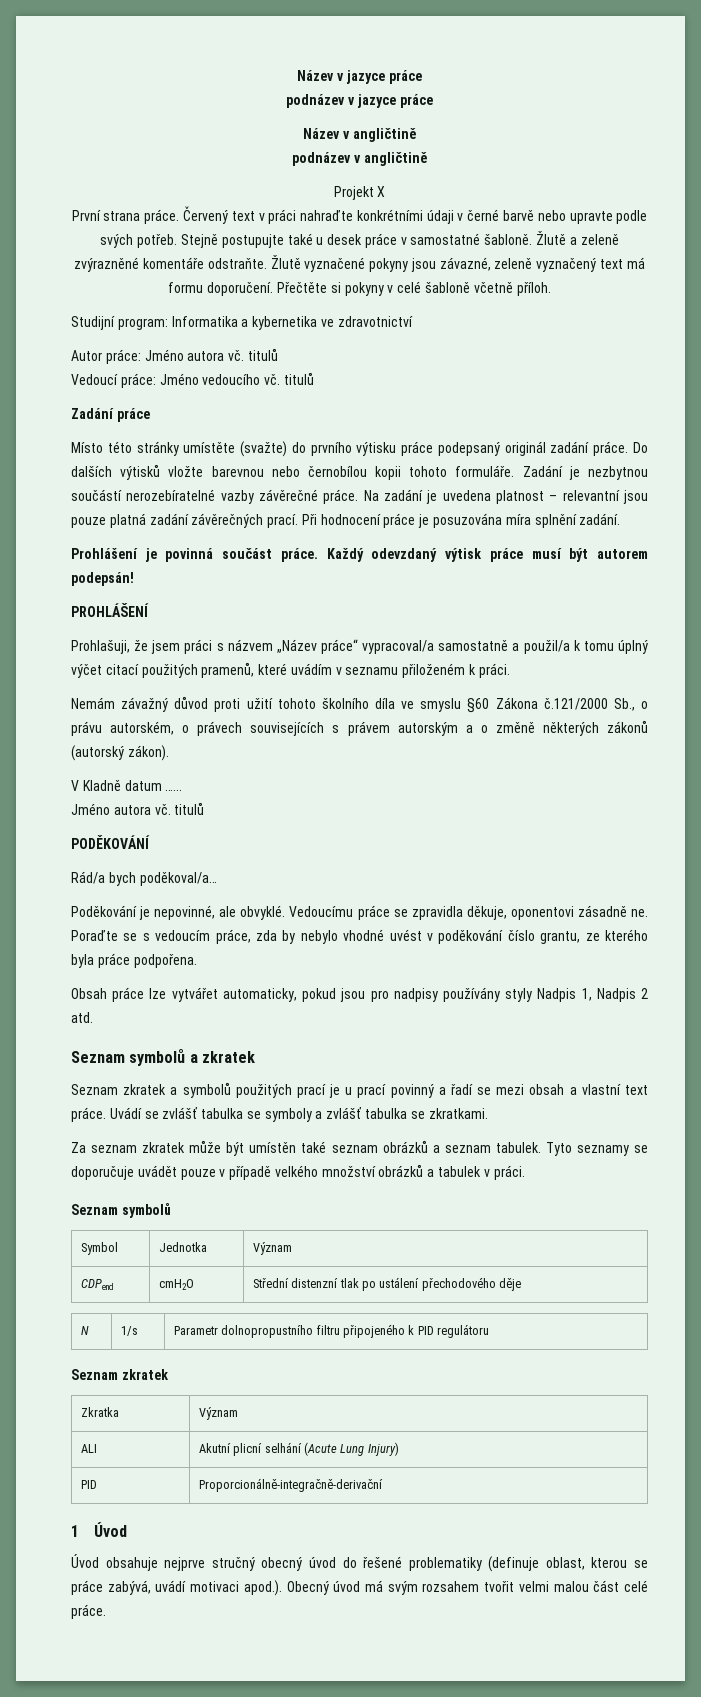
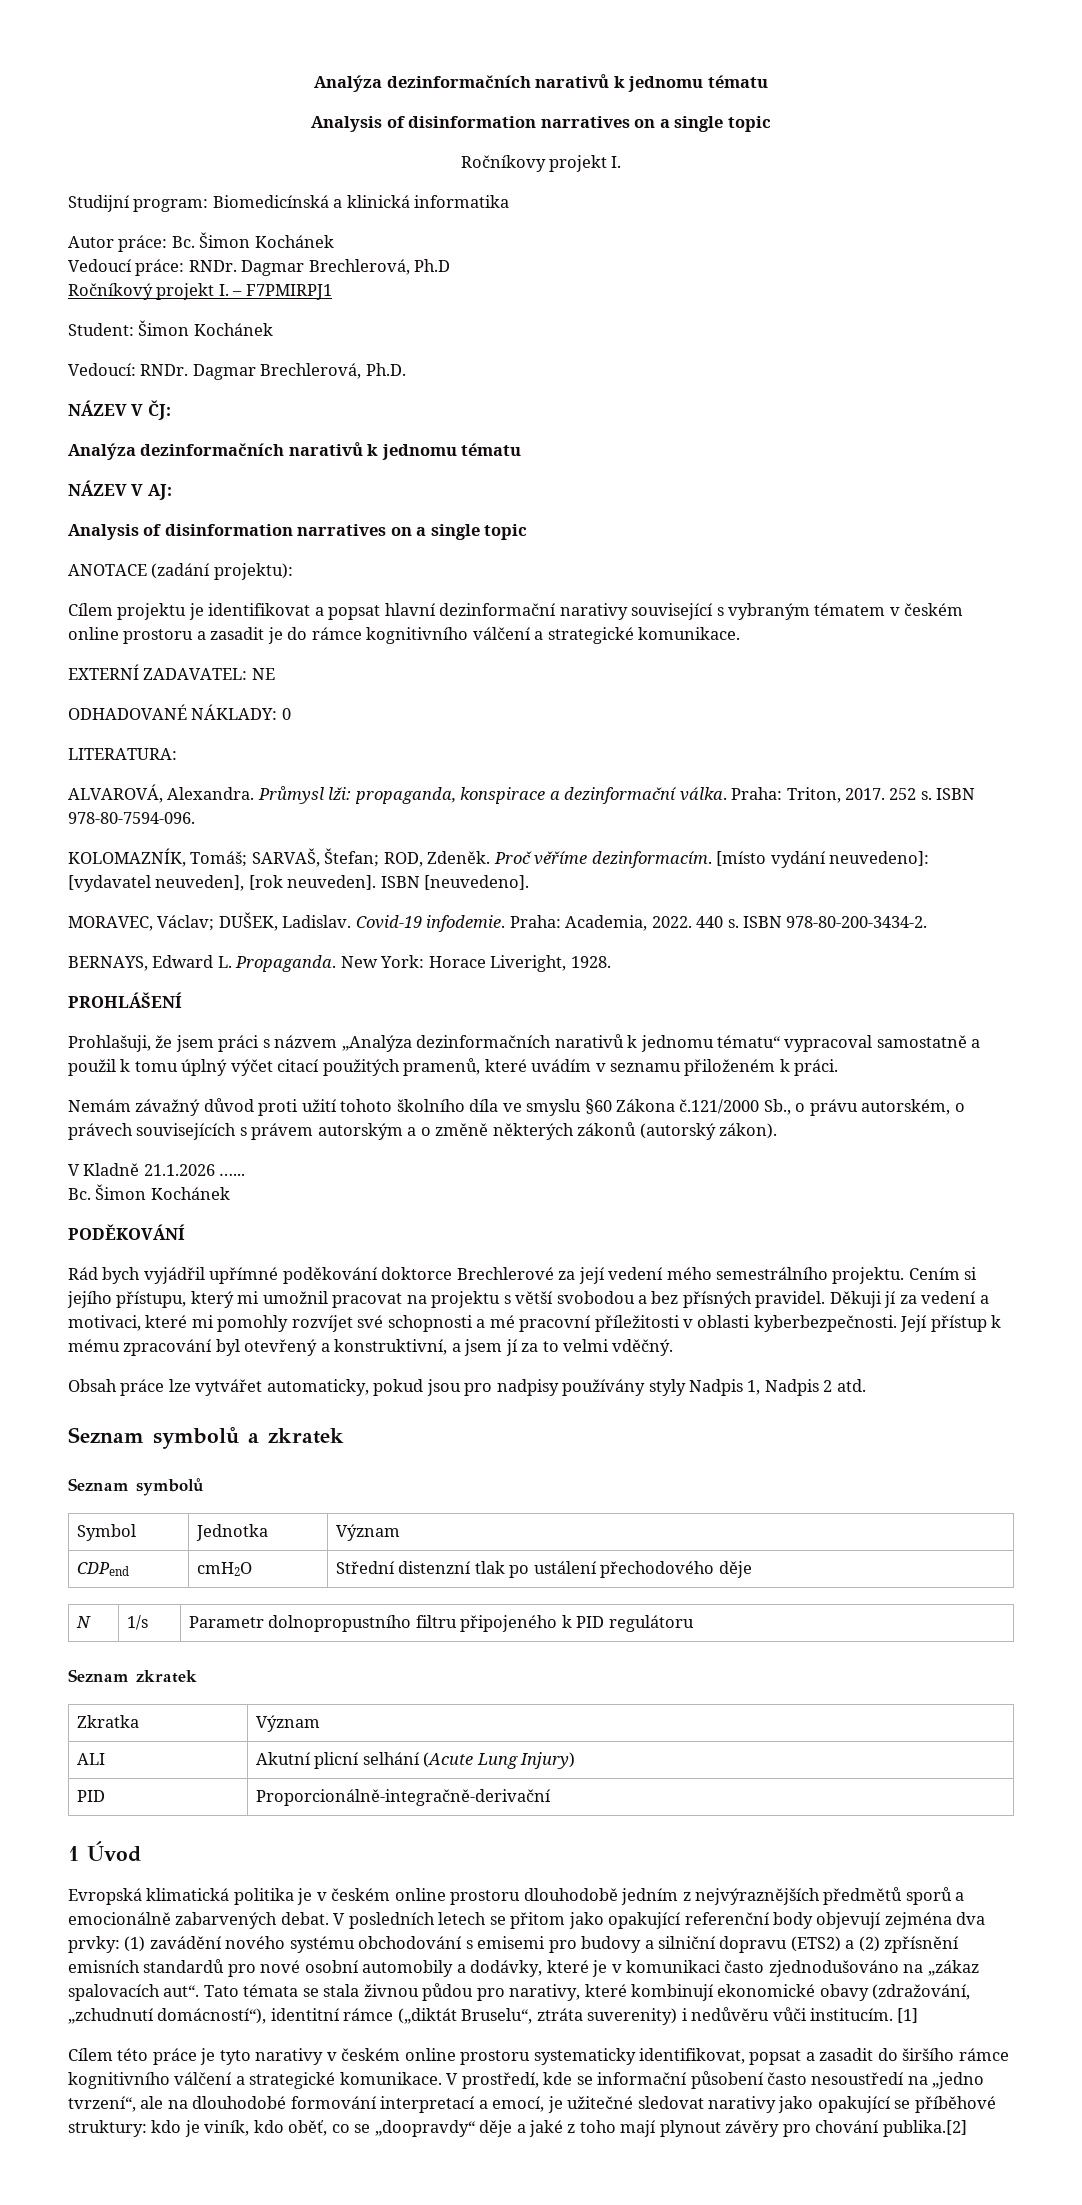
[297,70,422,84] [286,94,433,108] [303,127,416,142] [292,151,427,166] [333,186,386,200] [71,206,648,224] [100,231,619,248] [74,255,645,272] [168,281,551,296] [71,316,413,330] [71,348,278,364] [71,372,314,388] [71,408,150,422] [71,441,648,457] [71,464,648,480] [71,489,648,504] [71,513,621,528] [71,548,649,562] [71,572,134,586] Název v jazyce práce // podnázev v jazyce práce // Název v angličtině // podnázev v angličtině // Projekt X // První strana práce. Červený text v práci nahraďte konkrétními údaji v černé barvě nebo upravte podle svých potřeb. Stejně postupujte také u desek práce v samostatné šabloně. Žlutě a zeleně zvýrazněné komentáře odstraňte. Žlutě vyznačené pokyny jsou závazné, zeleně vyznačený text má formu doporučení. Přečtěte si pokyny v celé šabloně včetně příloh. // Studijní program: Informatika a kybernetika ve zdravotnictví // Autor práce: Jméno autora vč. titulů // Vedoucí práce: Jméno vedoucího vč. titulů // Zadání práce // Místo této stránky umístěte (svažte) do prvního výtisku práce podepsaný originál zadání práce. Do dalších výtisků vložte barevnou nebo černobílou kopii tohoto formuláře. Zadání je nezbytnou součástí nerozebíratelné vazby závěrečné práce. Na zadání je uvedena platnost – relevantní jsou pouze platná zadání závěrečných prací. Při hodnocení práce je posuzována míra splnění zadání. // Prohlášení je povinná součást práce. Každý odevzdaný výtisk práce musí být autorem podepsán! -> [314,74,768,92] [311,116,771,132] [460,155,622,172] [68,195,510,212] [68,232,334,252] [68,259,451,276] [68,283,332,300] [68,320,273,336] [68,363,406,380] [68,400,171,420] [68,442,522,460] [68,480,172,500] [68,524,528,540] [68,563,293,580] [68,603,964,620] [68,627,741,644] [68,664,275,680] [68,704,291,720] [68,748,177,760] [68,784,976,804] [68,812,195,824] [68,848,930,868] [68,875,530,892] [68,912,928,932] [68,955,611,972] Analýza dezinformačních narativů k jednomu tématu // Analysis of disinformation narratives on a single topic // Ročníkovy projekt I. // Studijní program: Biomedicínská a klinická informatika // Autor práce: Bc. Šimon Kochánek // Vedoucí práce: RNDr. Dagmar Brechlerová, Ph.D // Ročníkový projekt I. – F7PMIRPJ1 // Student: Šimon Kochánek // Vedoucí: RNDr. Dagmar Brechlerová, Ph.D. // NÁZEV V ČJ: // Analýza dezinformačních narativů k jednomu tématu // NÁZEV V AJ: // Analysis of disinformation narratives on a single topic // ANOTACE (zadání projektu): // Cílem projektu je identifikovat a popsat hlavní dezinformační narativy související s vybraným tématem v českém online prostoru a zasadit je do rámce kognitivního válčení a strategické komunikace. // EXTERNÍ ZADAVATEL: NE // ODHADOVANÉ NÁKLADY: 0 // LITERATURA: // ALVAROVÁ, Alexandra. Průmysl lži: propaganda, konspirace a dezinformační válka. Praha: Triton, 2017. 252 s. ISBN 978-80-7594-096. // KOLOMAZNÍK, Tomáš; SARVAŠ, Štefan; ROD, Zdeněk. Proč věříme dezinformacím. [místo vydání neuvedeno]: [vydavatel neuveden], [rok neuveden]. ISBN [neuvedeno]. // MORAVEC, Václav; DUŠEK, Ladislav. Covid-19 infodemie. Praha: Academia, 2022. 440 s. ISBN 978-80-200-3434-2. // BERNAYS, Edward L. Propaganda. New York: Horace Liveright, 1928.
[276,639,435,654] „Název práce“ vypracoval/a -> [341,1034,873,1052] „Analýza dezinformačních narativů k jednomu tématu“ vypracoval
[523,640,570,654] použil/a -> [68,1059,116,1076] použil
[124,780,162,791] datum -> [143,1164,215,1176] 21.1.2026
[71,802,205,815] [71,835,150,849] [71,871,217,886] [71,905,648,920] [71,929,648,944] [71,953,197,968] Jméno autora vč. titulů // PODĚKOVÁNÍ // Rád/a bych poděkoval/a… // Poděkování je nepovinné, ale obvyklé. Vedoucímu práce se zpravidla děkuje, oponentovi zásadně ne. Poraďte se s vedoucím práce, zda by nebylo vhodné uvést v poděkování číslo grantu, ze kterého byla práce podpořena. -> [68,1184,230,1200] [68,1224,185,1240] [68,1267,978,1284] [67,1291,989,1308] [68,1315,1002,1332] [68,1339,674,1356] Bc. Šimon Kochánek // PODĚKOVÁNÍ // Rád bych vyjádřil upřímné poděkování doktorce Brechlerové za její vedení mého semestrálního projektu. Cením si jejího přístupu, který mi umožnil pracovat na projektu s větší svobodou a bez přísných pravidel. Děkuji jí za vedení a motivaci, které mi pomohly rozvíjet své schopnosti a mé pracovní příležitosti v oblasti kyberbezpečnosti. Její přístup k mému zpracování byl otevřený a konstruktivní, a jsem jí za to velmi vděčný.
[71,1082,649,1098] [71,1107,488,1122] [71,1140,648,1156] [71,1164,525,1180] // Seznam zkratek a symbolů použitých prací je u prací povinný a řadí se mezi obsah a vlastní text práce. Uvádí se zvlášť tabulka se symboly a zvlášť tabulka se zkratkami. // Za seznam zkratek může být umístěn také seznam obrázků a seznam tabulek. Tyto seznamy se doporučuje uvádět pouze v případě velkého množství obrázků a tabulek v práci. -> (344, 1436) none
[71,1554,648,1572] [71,1580,648,1596] [71,1604,106,1619] Úvod obsahuje nejprve stručný obecný úvod do řešené problematiky (definuje oblast, kterou se práce zabývá, uvádí motivaci apod.). Obecný úvod má svým rozsahem tvořit velmi malou část celé práce. -> [68,1887,965,1905] [68,1912,986,1929] [68,1936,960,1953] [68,1959,979,1977] [68,1983,971,2001] [68,2007,919,2025] [68,2048,1009,2065] [68,2071,985,2089] [68,2096,996,2113] [68,2120,967,2137] Evropská klimatická politika je v českém online prostoru dlouhodobě jedním z nejvýraznějších předmětů sporů a emocionálně zabarvených debat. V posledních letech se přitom jako opakující referenční body objevují zejména dva prvky: (1) zavádění nového systému obchodování s emisemi pro budovy a silniční dopravu (ETS2) a (2) zpřísnění emisních standardů pro nové osobní automobily a dodávky, které je v komunikaci často zjednodušováno na „zákaz spalovacích aut“. Tato témata se stala živnou půdou pro narativy, které kombinují ekonomické obavy (zdražování, „zchudnutí domácností“), identitní rámce („diktát Bruselu“, ztráta suverenity) i nedůvěru vůči institucím. [1] // Cílem této práce je tyto narativy v českém online prostoru systematicky identifikovat, popsat a zasadit do širšího rámce kognitivního válčení a strategické komunikace. V prostředí, kde se informační působení často nesoustředí na „jedno tvrzení“, ale na dlouhodobé formování interpretací a emocí, je užitečné sledovat narativy jako opakující se příběhové struktury: kdo je viník, kdo oběť, co se „doopravdy“ děje a jaké z toho mají plynout závěry pro chování publika.[2]

